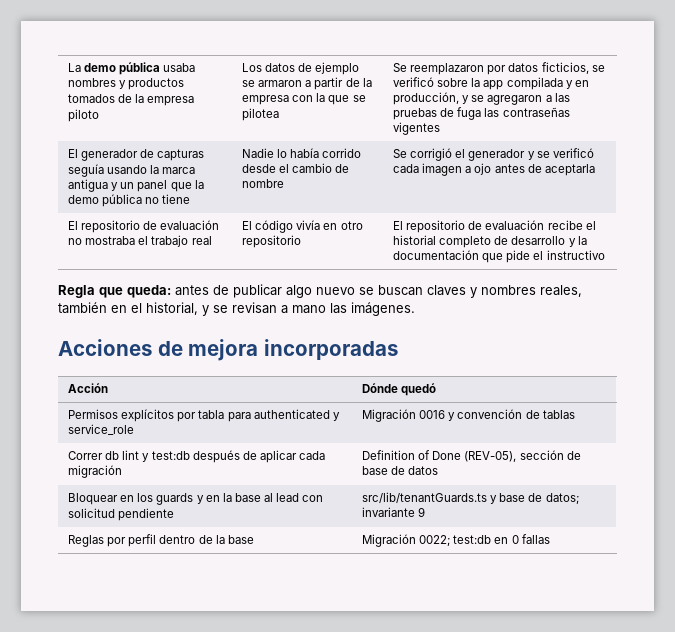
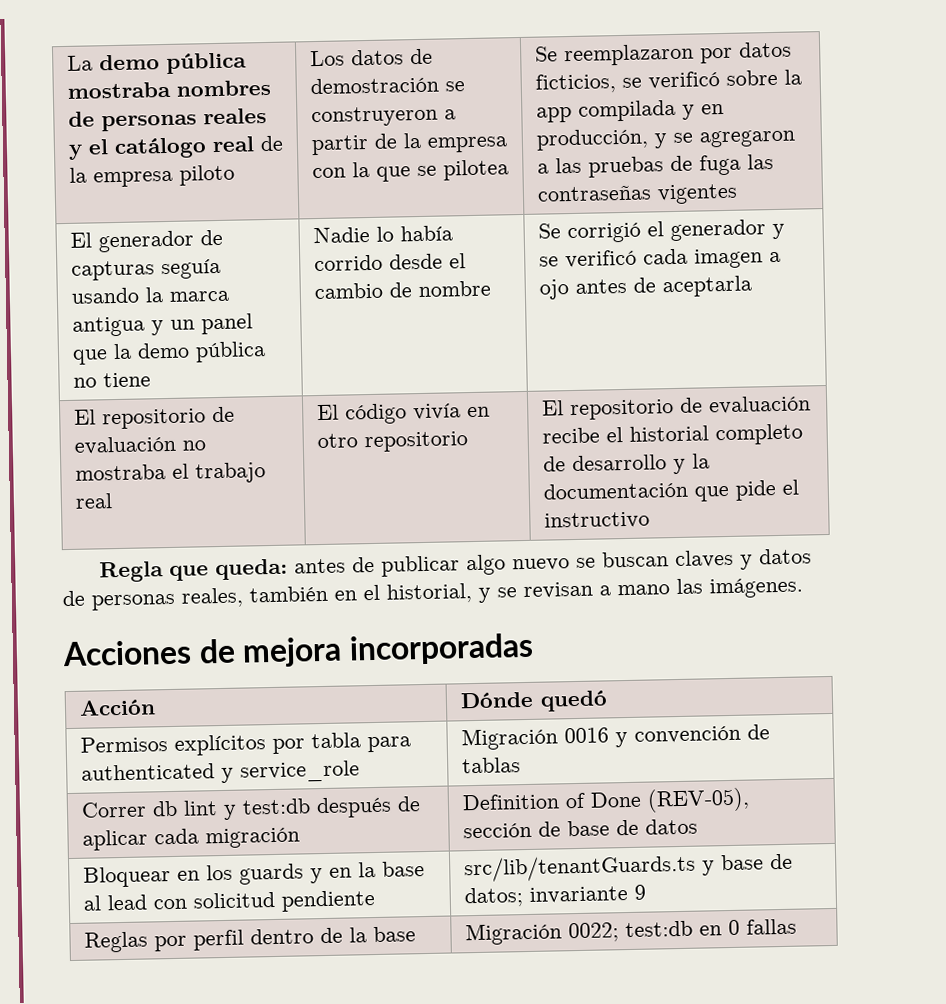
[163,63,196,72] [68,78,185,90] [68,94,116,103] usaba nombres y productos tomados -> [66,79,271,99] [67,108,267,132] [67,136,255,160] mostraba nombres de personas reales y el catálogo real
[315,62,360,75] [242,80,303,87] ejemplo se armaron -> [309,76,465,95] [310,105,438,128] demostración se construyeron
[481,285,536,295] nombres -> [757,548,812,565] [62,590,176,611] datos de personas

